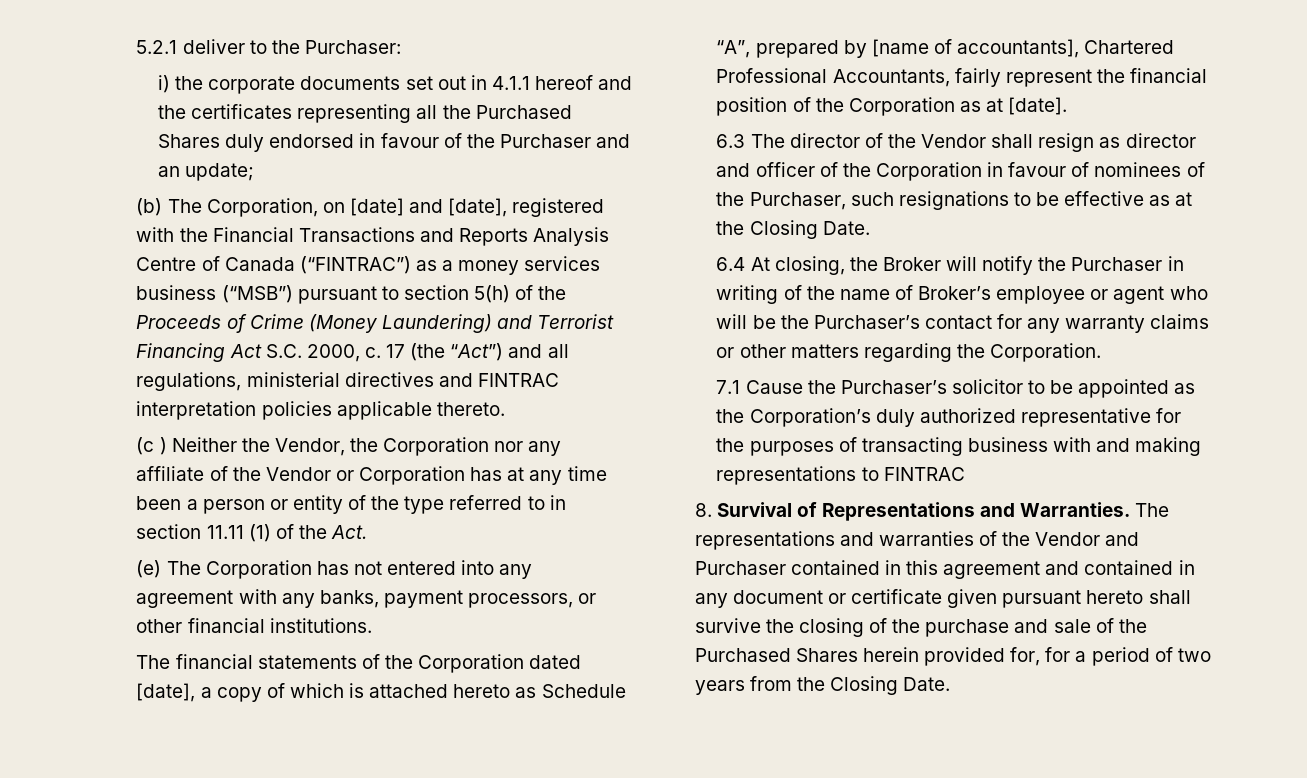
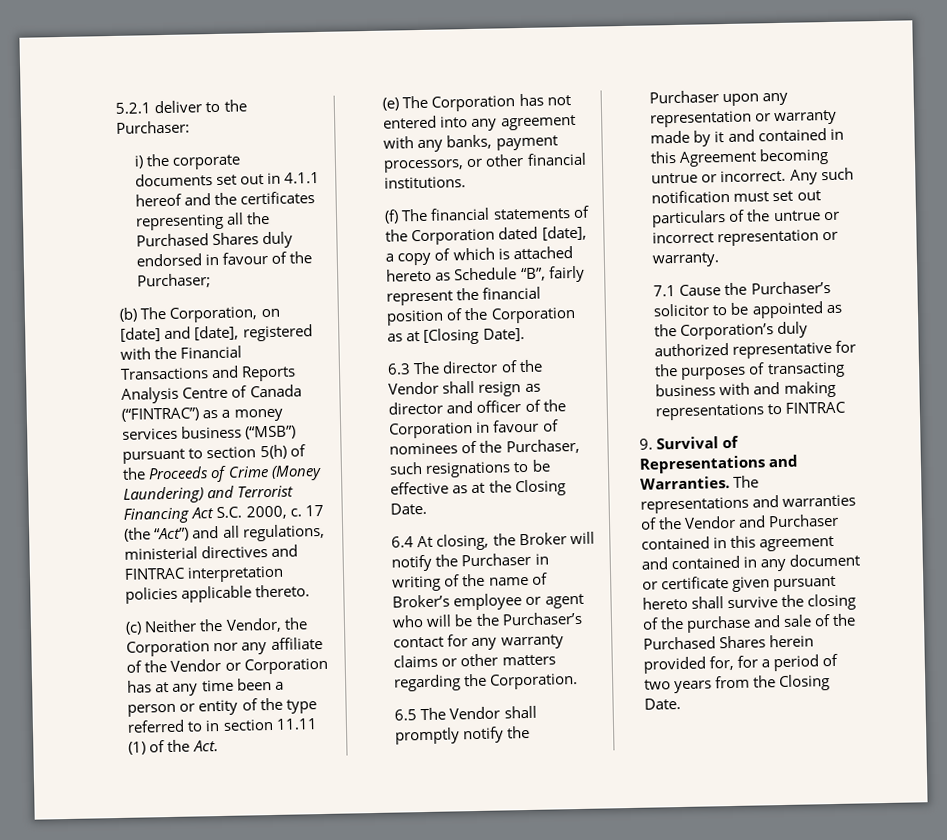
[499,134,631,148] [158,163,255,181] Purchaser and an update; -> [136,273,211,289] Purchaser;
[136,437,167,455] (c ) -> [125,621,143,635] (c)
(372, 625) none -> [384,209,400,224] (f)
[716,39,1175,58] [716,68,950,87] “A”, prepared by [name of accountants], Chartered Professional Accountants, -> [520,267,546,282] “B”,
[1008,97,1068,115] [date]. -> [423,327,525,345] [Closing Date].
(1102, 352) none -> [394,705,537,721] [395,725,531,745] [649,90,789,107] [650,109,838,128] [650,128,844,147] [650,148,830,167] [651,167,854,185] [651,189,821,204] [651,209,840,228] [652,229,839,247] [652,252,721,268] // 6.5 The Vendor shall promptly notify the Purchaser upon any representation or warranty made by it and contained in this Agreement becoming untrue or incorrect. Any such notification must set out particulars of the untrue or incorrect representation or warranty.
[694,503,712,517] 8. -> [639,438,654,450] 9.

